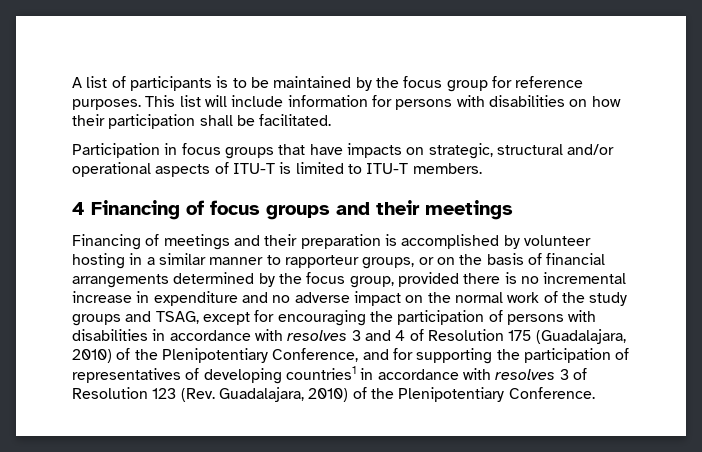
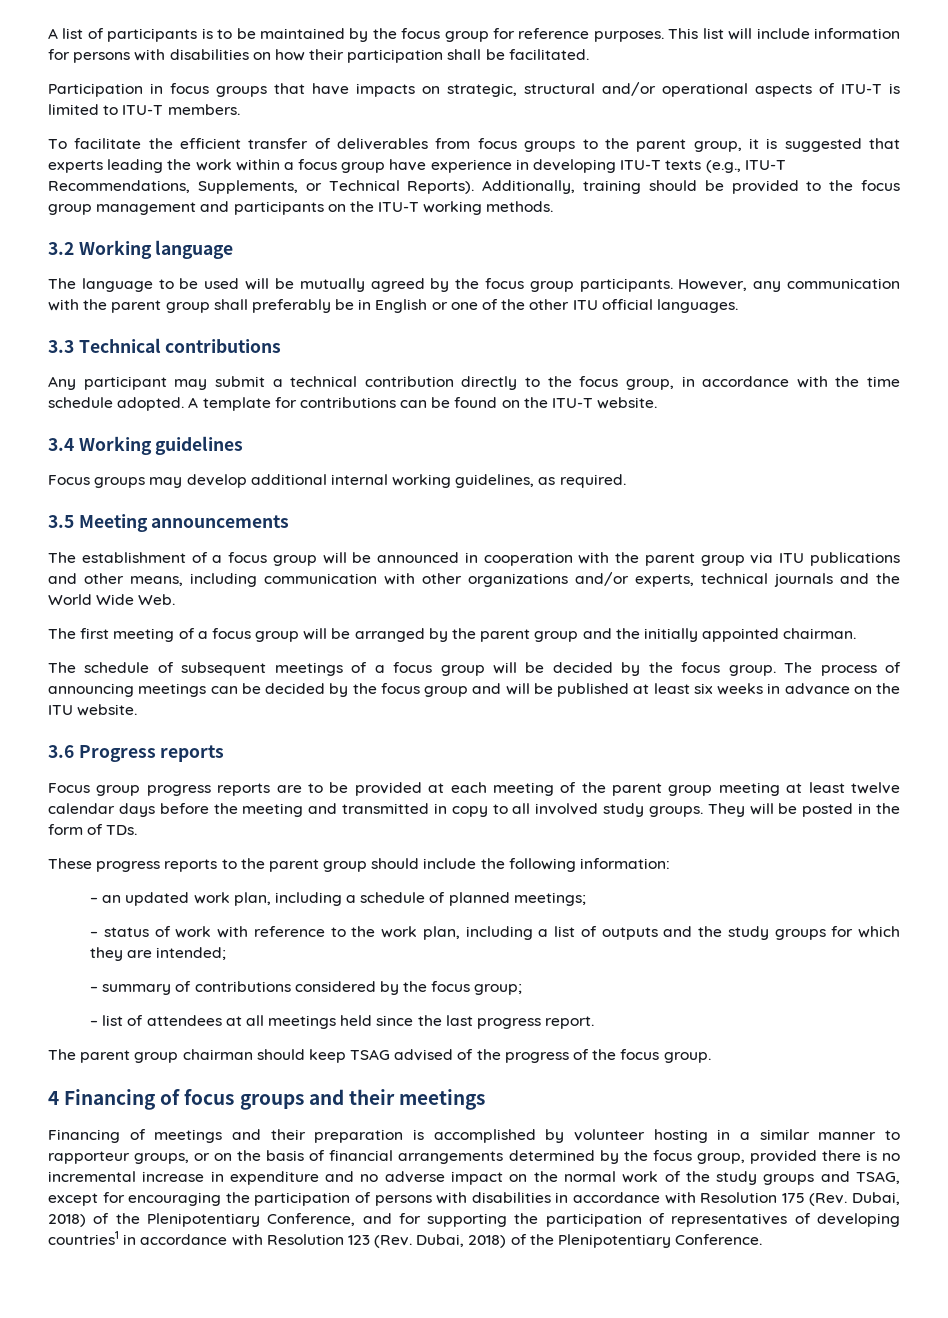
(482, 168) none -> [48,138,901,152] [48,159,786,173] [48,180,901,194] [48,201,554,215] [48,240,234,259] [48,278,900,292] [48,299,738,313] [48,338,282,353] [48,376,900,390] [48,397,658,411] [48,436,244,455] [48,474,626,488] [48,514,290,532] [48,552,900,566] [48,572,900,587] [48,594,176,605] [48,628,857,642] [48,662,902,676] [48,683,900,697] [48,704,138,716] [48,745,225,762] [48,782,901,796] [48,803,901,817] [48,824,138,835] [48,858,671,872] [89,892,586,906] [89,926,900,940] [89,947,227,961] [89,981,523,995] [89,1015,595,1029] [48,1049,711,1063] // To facilitate the efficient transfer of deliverables from focus groups to the parent group, it is suggested that experts leading the work within a focus group have experience in developing ITU-T texts (e.g., ITU-T Recommendations, Supplements, or Technical Reports). Additionally, training should be provided to the focus group management and participants on the ITU-T working methods. // 3.2 Working language // The language to be used will be mutually agreed by the focus group participants. However, any communication with the parent group shall preferably be in English or one of the other ITU official languages. // 3.3 Technical contributions // Any participant may submit a technical contribution directly to the focus group, in accordance with the time schedule adopted. A template for contributions can be found on the ITU-T website. // 3.4 Working guidelines // Focus groups may develop additional internal working guidelines, as required. // 3.5 Meeting announcements // The establishment of a focus group will be announced in cooperation with the parent group via ITU publications and other means, including communication with other organizations and/or experts, technical journals and the World Wide Web. // The first meeting of a focus group will be arranged by the parent group and the initially appointed chairman. // The schedule of subsequent meetings of a focus group will be decided by the focus group. The process of announcing meetings can be decided by the focus group and will be published at least six weeks in advance on the ITU website. // 3.6 Progress reports // Focus group progress reports are to be provided at each meeting of the parent group meeting at least twelve calendar days before the meeting and transmitted in copy to all involved study groups. They will be posted in the form of TDs. // These progress reports to the parent group should include the following information: // – an updated work plan, including a schedule of planned meetings; // – status of work with reference to the work plan, including a list of outputs and the study groups for which they are intended; // – summary of contributions considered by the focus group; // – list of attendees at all meetings held since the last progress report. // The parent group chairman should keep TSAG advised of the progress of the focus group.
[287,329,626,344] [72,349,112,363] resolves 3 and 4 of Resolution 175 (Guadalajara, 2010) -> [700,1192,901,1206] [48,1214,86,1227] Resolution 175 (Rev. Dubai, 2018)
[495,368,587,380] resolves 3 of -> (263, 1240) none
[218,387,349,402] Guadalajara, 2010) -> [416,1234,507,1248] Dubai, 2018)

